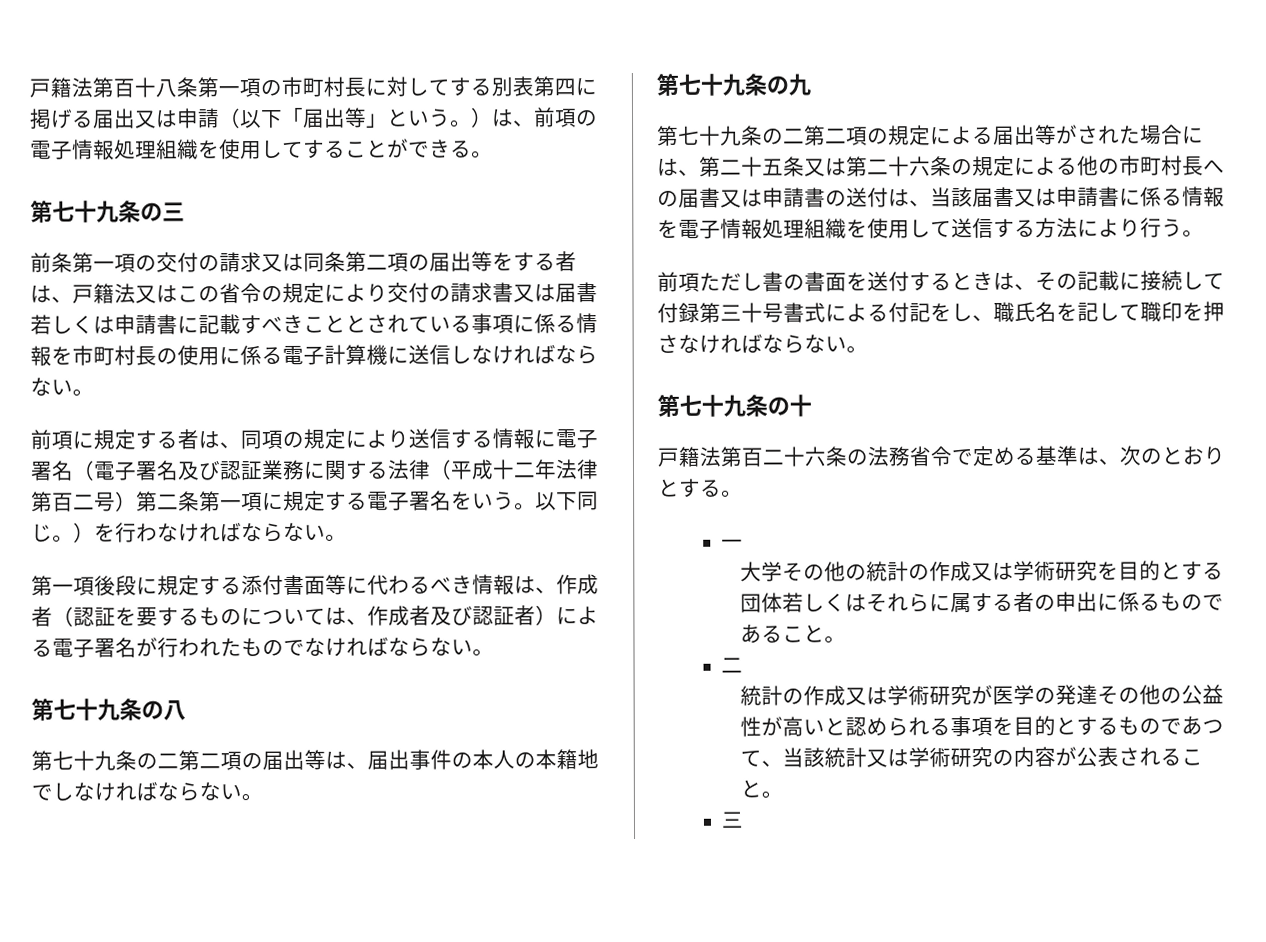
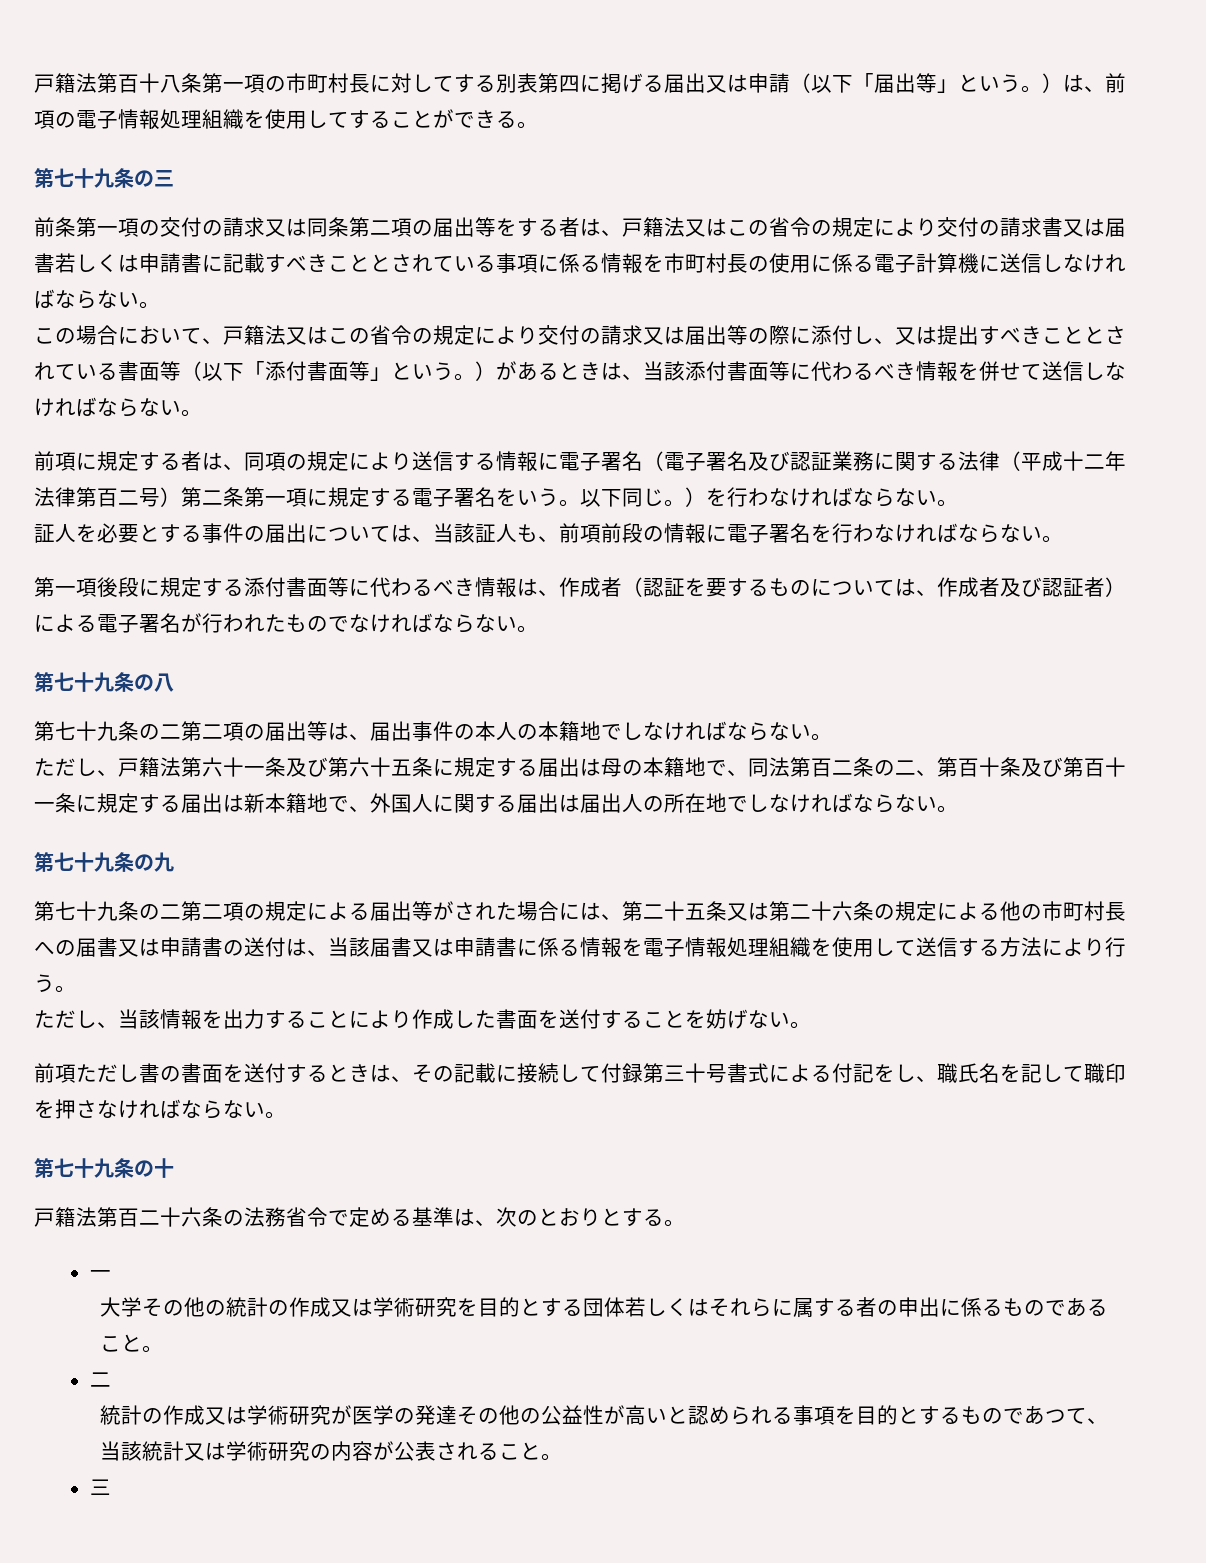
(94, 392) none -> [34,325,1126,345] [34,361,1126,382] [34,397,202,417] // この場合において、戸籍法又はこの省令の規定により交付の請求又は届出等の際に添付し、又は提出すべきこととされている書面等（以下「添付書面等」という。）があるときは、当該添付書面等に代わるべき情報を併せて送信しなければならない。
(347, 537) none -> [34,523,1063,544] // 証人を必要とする事件の届出については、当該証人も、前項前段の情報に電子署名を行わなければならない。
(263, 797) none -> [34,757,1126,777] [34,793,958,813] // ただし、戸籍法第六十一条及び第六十五条に規定する届出は母の本籍地で、同法第百二条の二、第百十条及び第百十一条に規定する届出は新本籍地で、外国人に関する届出は届出人の所在地でしなければならない。
(1204, 233) none -> [34,1009,811,1030] // ただし、当該情報を出力することにより作成した書面を送付することを妨げない。

